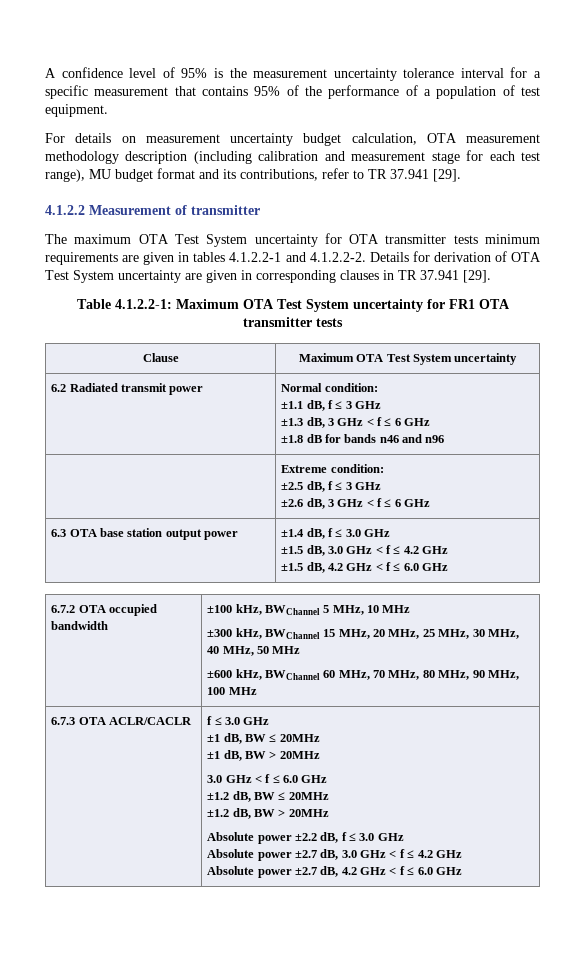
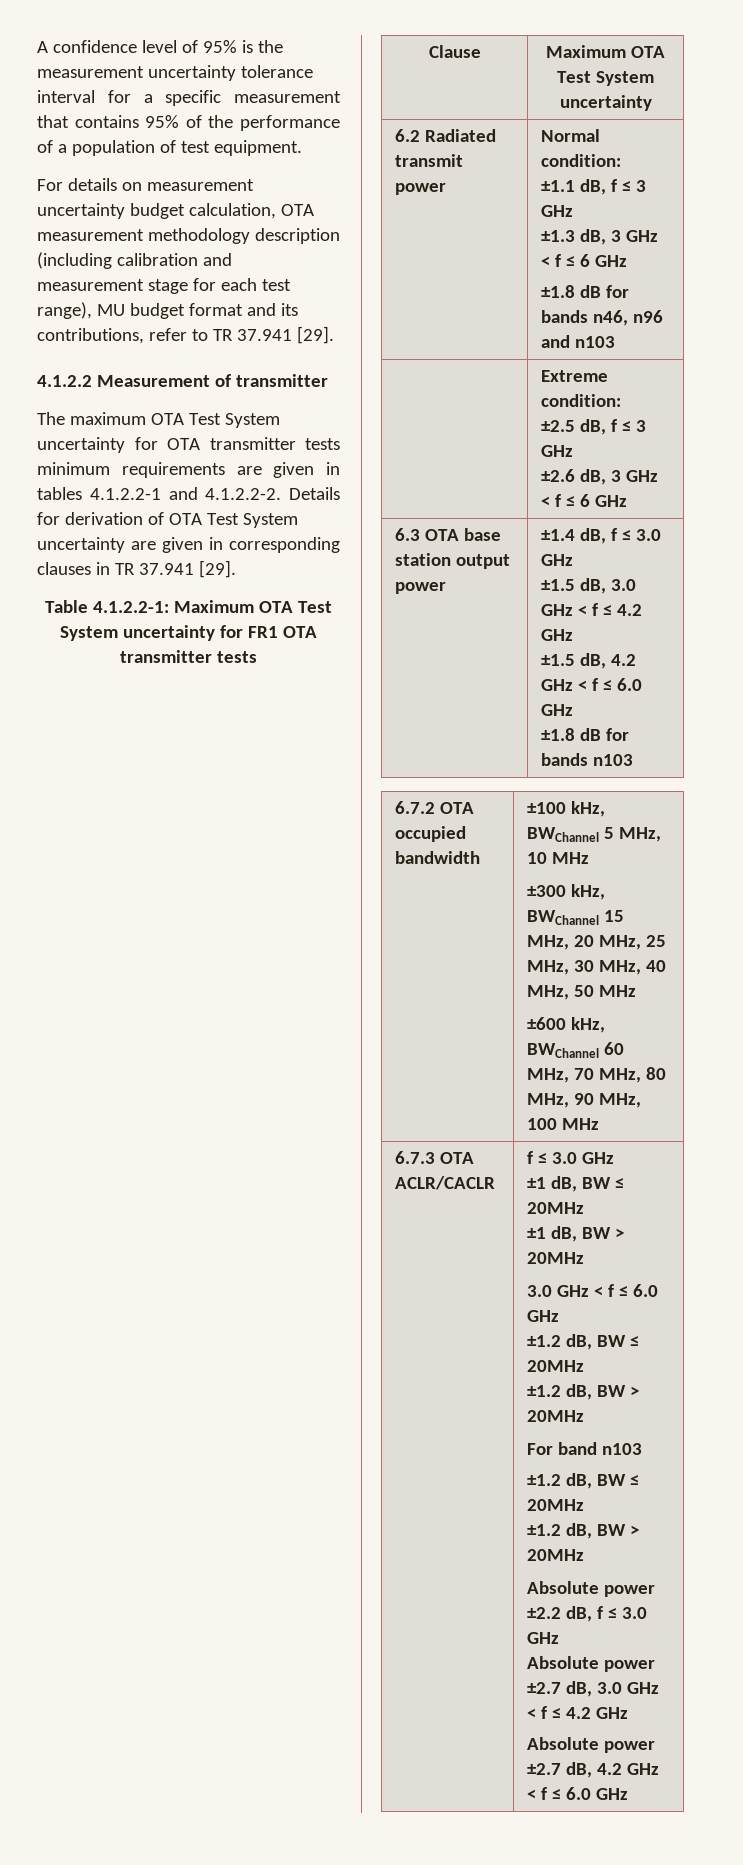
[379,434,445,443] n46 and n96 -> [592,310,663,326] [540,335,615,348] n46, n96 and n103
(449, 567) none -> [540,728,629,741] [540,753,633,766] // ±1.8 dB for bands n103
(329, 813) none -> [526,1442,642,1455] [526,1473,639,1489] [526,1499,584,1511] [526,1523,639,1539] [526,1549,584,1561] // For band n103 // ±1.2 dB, BW ≤ 20MHz // ±1.2 dB, BW > 20MHz

